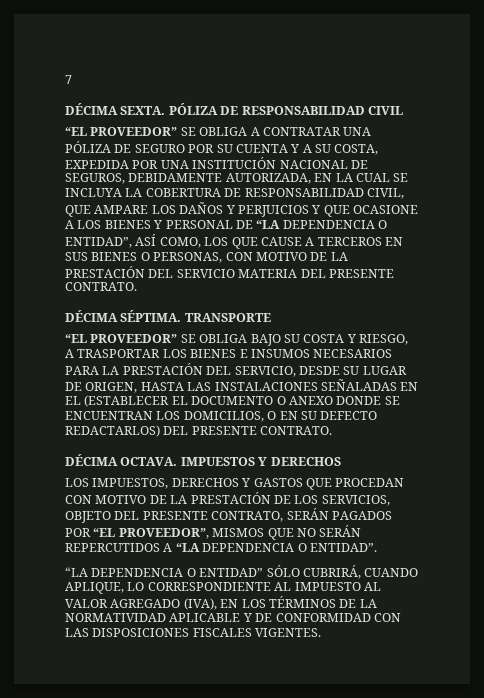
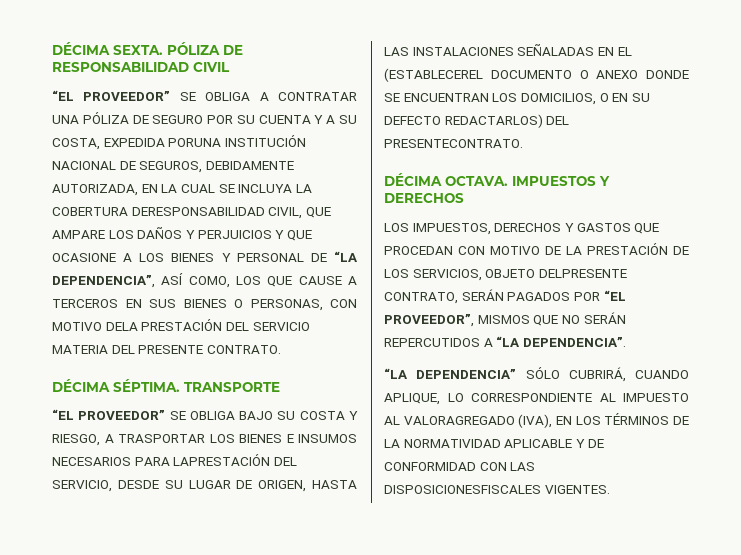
[65,75,72,84] 7 // -> (52, 48) none
[132,160,189,169] POR UNA -> [168,138,222,147] PORUNA
[224,188,364,197] DE RESPONSABILIDAD -> [131,207,265,216] DERESPONSABILIDAD
[282,220,387,229] [65,237,132,248] DEPENDENCIA O ENTIDAD”, -> [52,275,155,288] DEPENDENCIA”,
[310,252,348,261] DE LA -> [105,322,138,331] DELA
[102,363,203,375] LA PRESTACIÓN -> [173,454,271,466] LAPRESTACIÓN
[84,395,188,407] (ESTABLECER EL -> [384,68,483,82] (ESTABLECEREL
[191,426,333,435] PRESENTE CONTRATO. -> [384,139,523,148] PRESENTECONTRATO.
[114,511,208,520] DEL PRESENTE -> [538,269,627,278] DELPRESENTE
[202,543,377,552] [65,567,264,577] DEPENDENCIA O ENTIDAD”. // “LA DEPENDENCIA O ENTIDAD” -> [522,337,626,347] [384,368,517,379] DEPENDENCIA”. // “LA DEPENDENCIA”
[65,599,181,608] VALOR AGREGADO -> [403,416,515,425] VALORAGREGADO
[92,628,252,637] DISPOSICIONES FISCALES -> [384,485,541,494] DISPOSICIONESFISCALES

